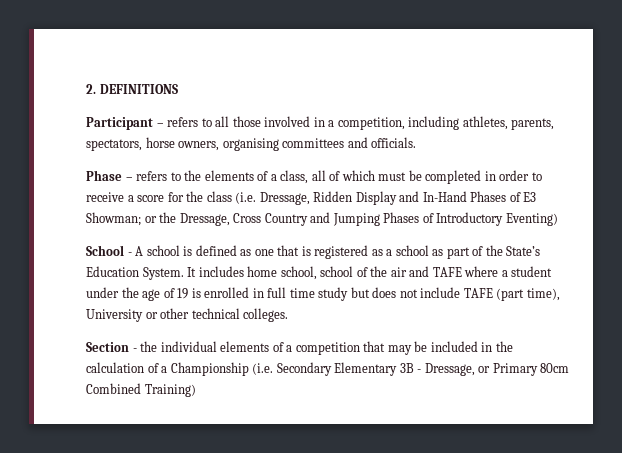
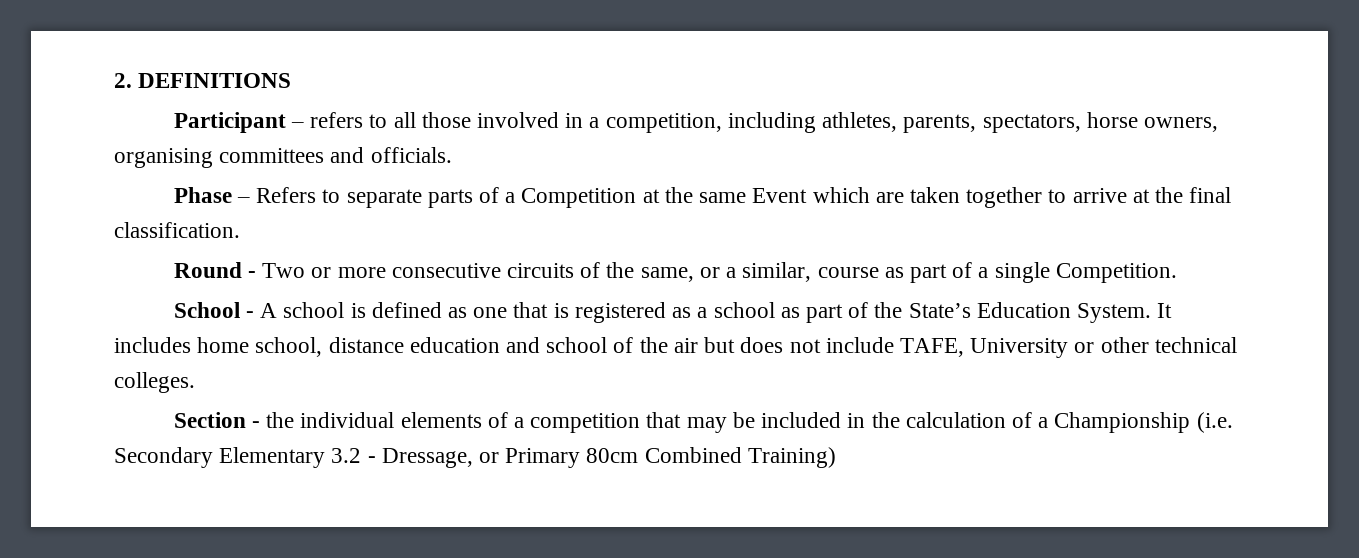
[136,170,542,184] [86,191,537,205] [86,212,558,226] refers to the elements of a class, all of which must be completed in order to receive a score for the class (i.e. Dressage, Ridden Display and In-Hand Phases of E3 Showman; or the Dressage, Cross Country and Jumping Phases of Introductory Eventing) -> [256,187,1232,208] [114,222,240,238] [173,262,1177,283] Refers to separate parts of a Competition at the same Event which are taken together to arrive at the final classification. // Round - Two or more consecutive circuits of the same, or a similar, course as part of a single Competition.
(317, 273) none -> [328,337,541,353] distance education and
[409,266,553,277] [86,287,349,301] and TAFE where a student under the age of 19 is enrolled in full time study -> (698, 345) none
[463,288,560,301] TAFE (part time), -> [899,338,964,357] TAFE,
[399,363,414,373] 3B -> [331,448,362,463] 3.2

